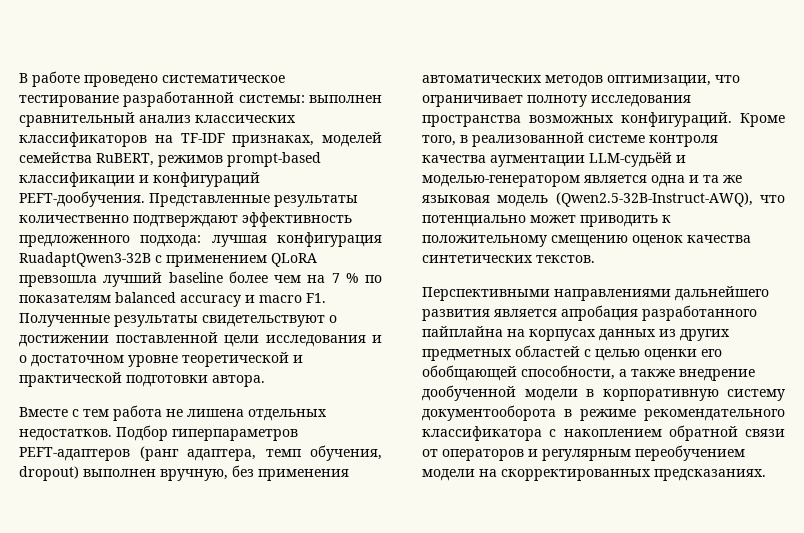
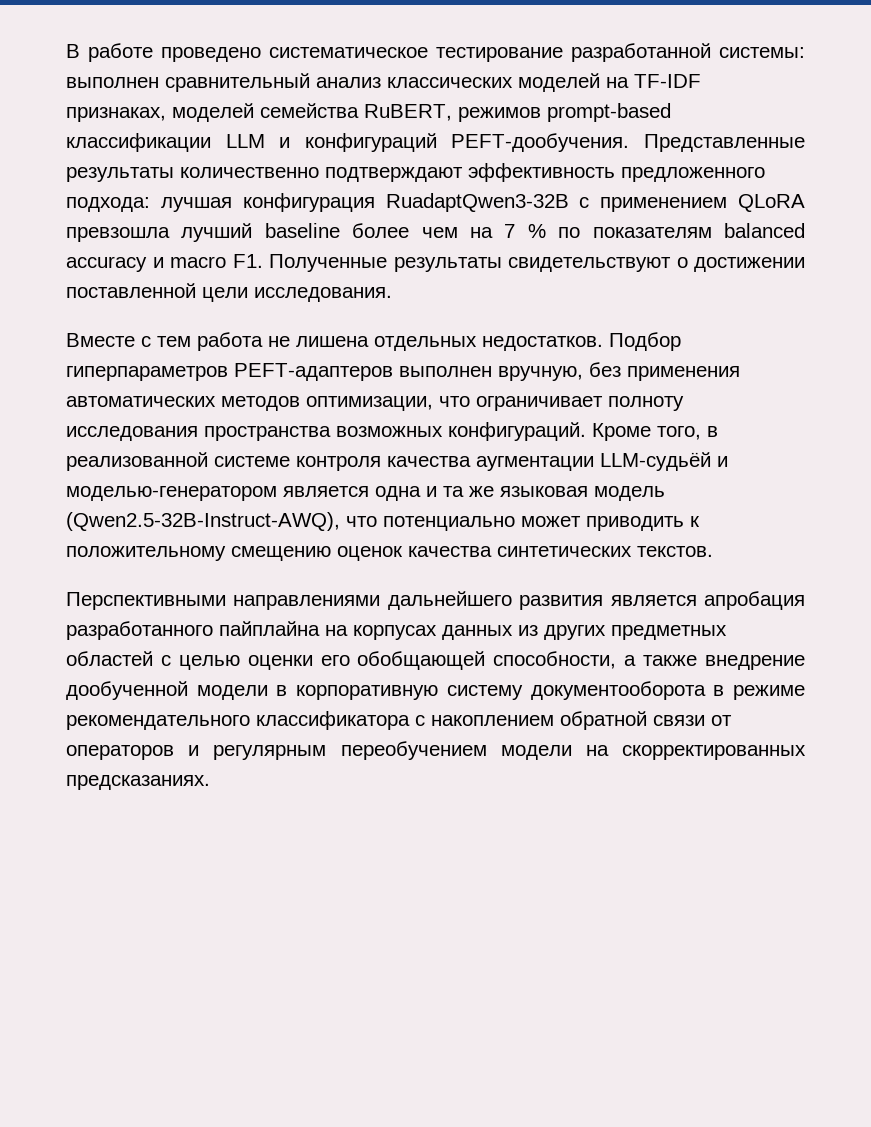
[19,132,147,147] классификаторов -> [518,73,600,92] моделей
(135, 179) none -> [225,134,265,148] LLM
[265,335,382,347] [19,352,303,367] [19,372,265,387] исследования и о достаточном уровне теоретической и практической подготовки автора. -> [254,287,392,302] исследования.
[139,445,382,461] [19,466,79,481] (ранг адаптера, темп обучения, dropout) -> (393, 372) none

